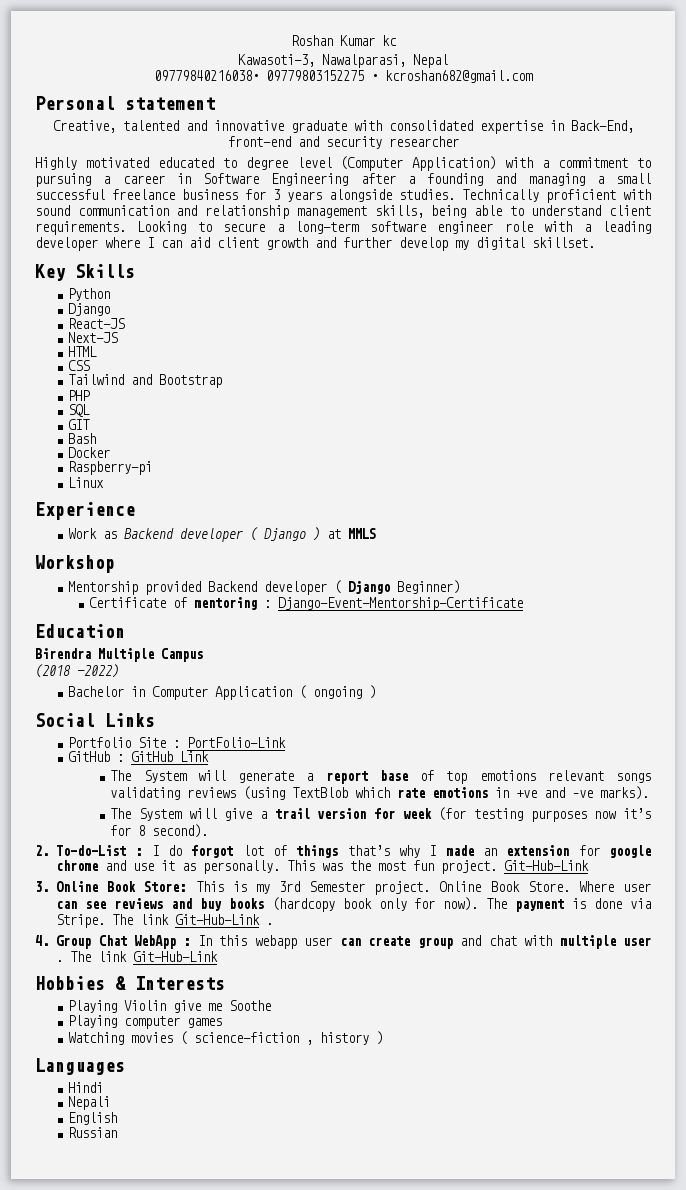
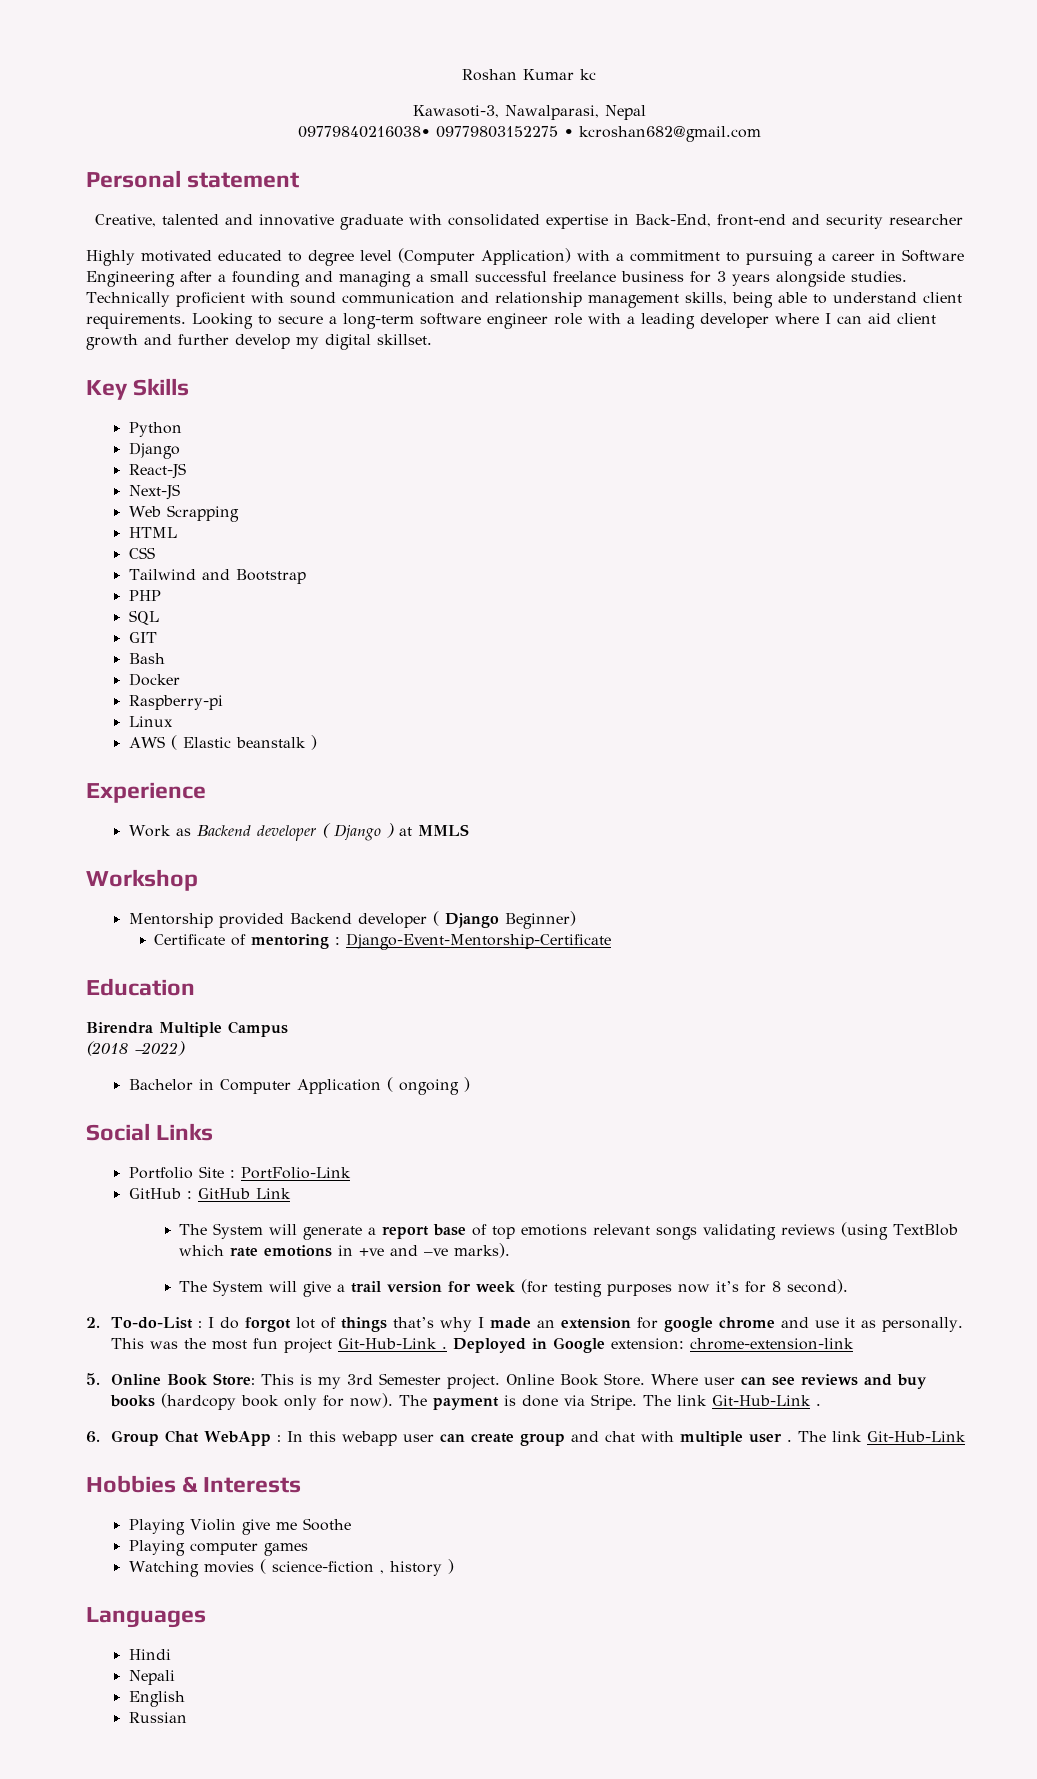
(119, 337) none -> [128,505,239,522] // Web Scrapping
(105, 482) none -> [128,735,317,750] // AWS ( Elastic beanstalk )
[441,860,590,874] [35,881,49,892] project. Git-Hub-Link // 3. -> [284,1337,855,1353] [86,1373,100,1385] project Git-Hub-Link . Deployed in Google extension: chrome-extension-link // 5.
[35,935,49,946] 4. -> [86,1431,100,1443] 6.

